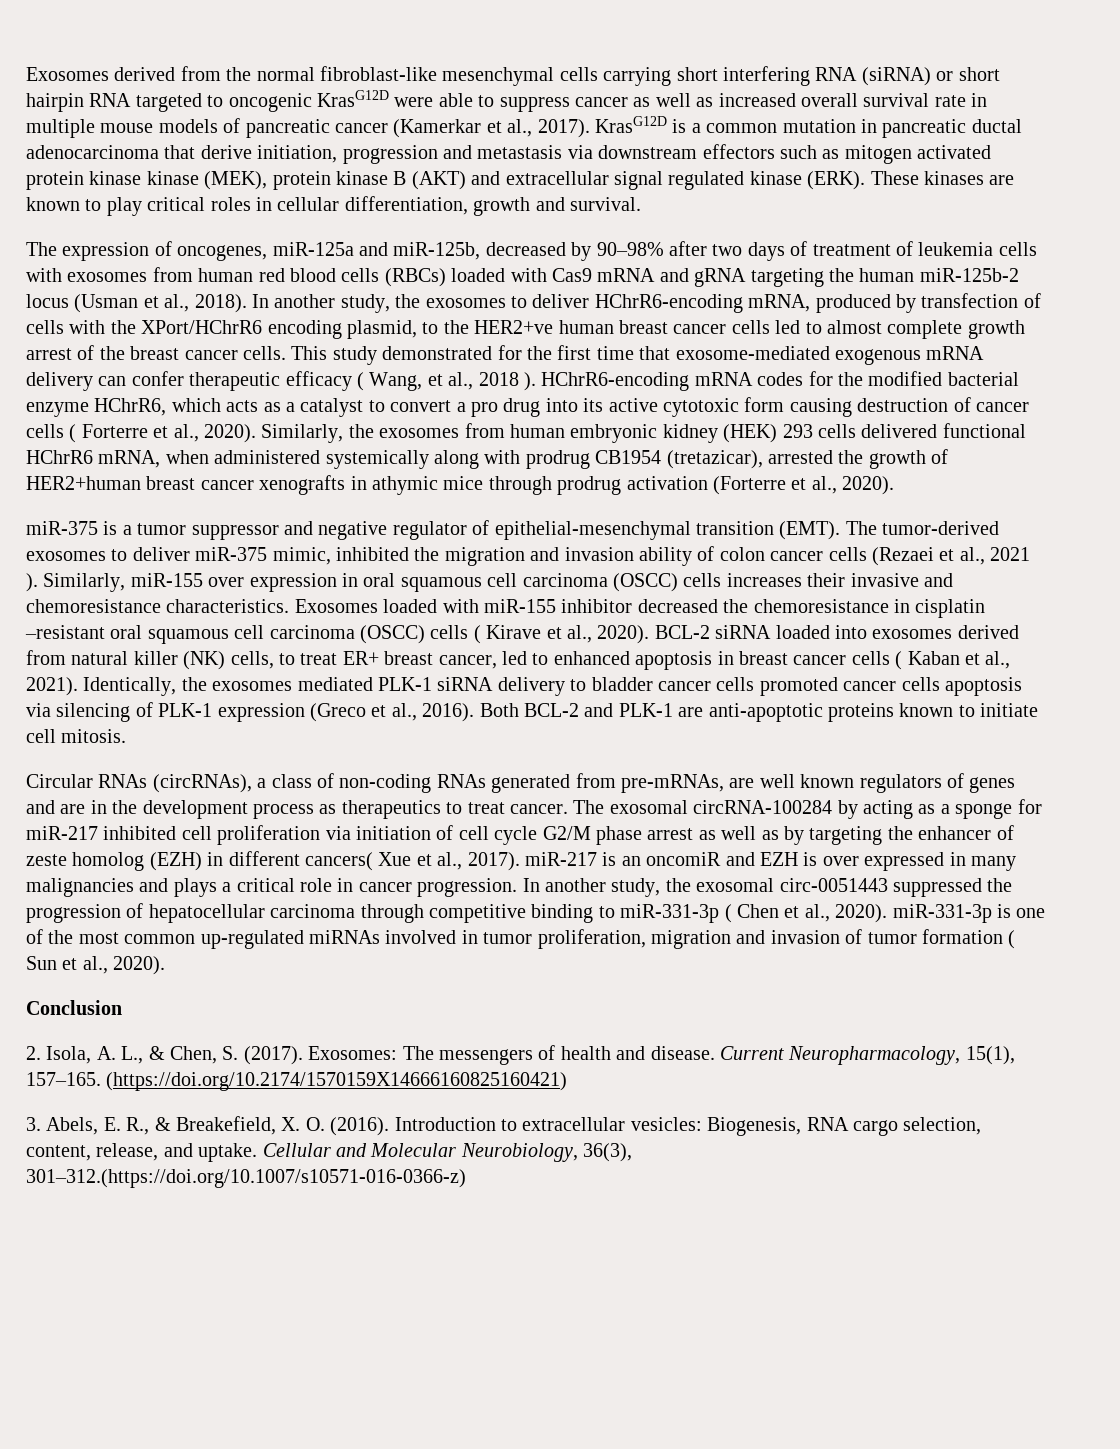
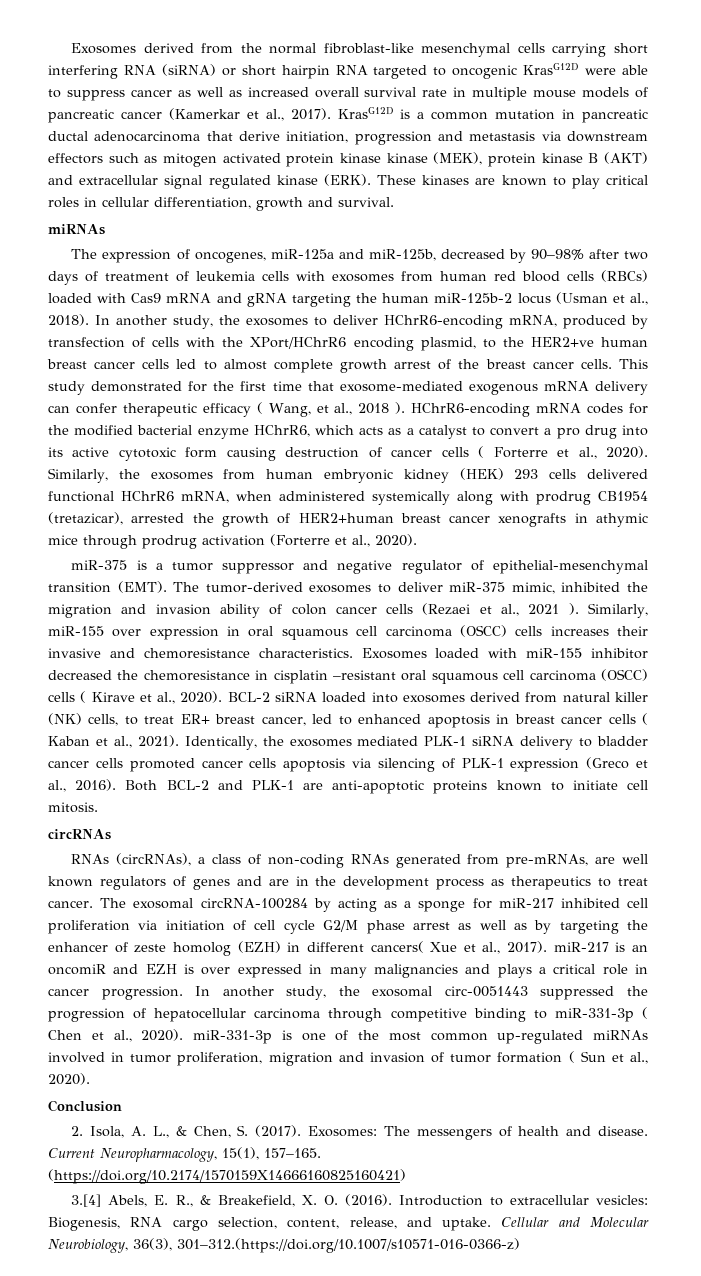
(641, 204) none -> [48,224,105,235] // miRNAs
[26,774,93,788] Circular -> [48,829,111,840] circRNAs //
[26,1117,41,1131] 3. -> [71,1194,102,1207] 3.[4]

